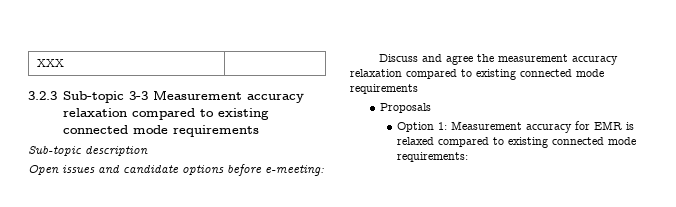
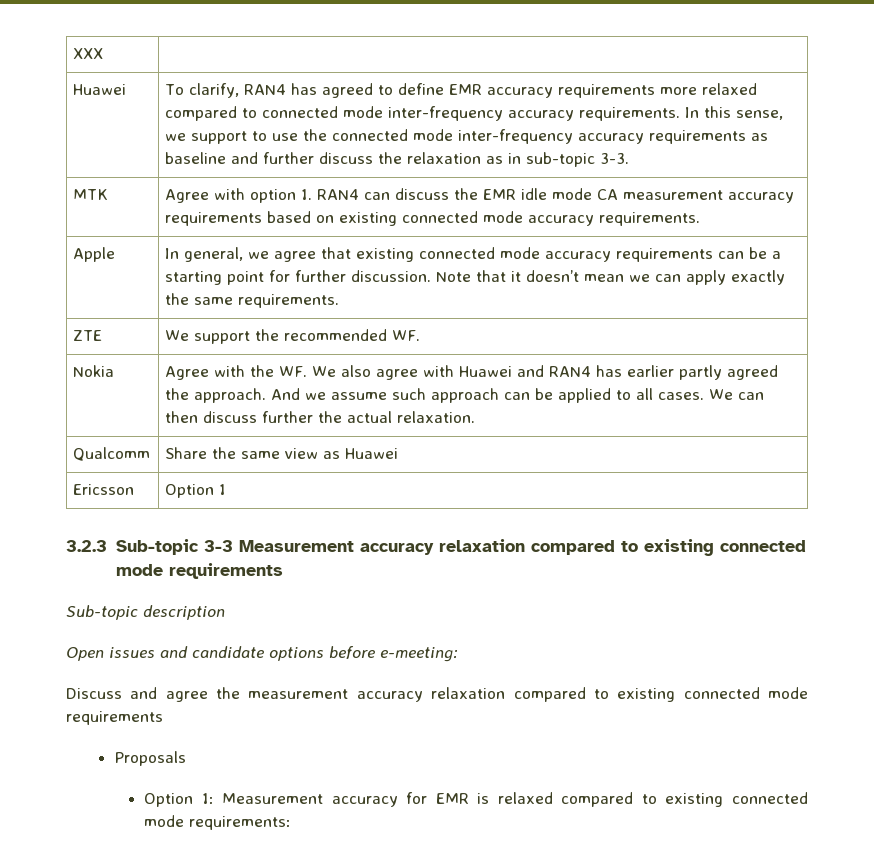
(64, 63) none -> [73,84,127,95] [165,83,758,98] [165,106,784,121] [165,129,769,144] [165,152,630,167] [73,189,109,200] [165,188,795,203] [165,211,701,226] [73,247,116,262] [165,247,782,262] [165,270,786,285] [165,293,340,308] [73,330,103,341] [165,329,421,344] [73,365,115,377] [165,365,779,380] [165,388,765,403] [165,411,476,423] [73,447,151,461] [165,447,399,459] [73,484,135,495] [165,484,227,498] // Huawei | To clarify, RAN4 has agreed to define EMR accuracy requirements more relaxed compared to connected mode inter-frequency accuracy requirements. In this sense, we support to use the connected mode inter-frequency accuracy requirements as baseline and further discuss the relaxation as in sub-topic 3-3. // MTK | Agree with option 1. RAN4 can discuss the EMR idle mode CA measurement accuracy requirements based on existing connected mode accuracy requirements. // Apple | In general, we agree that existing connected mode accuracy requirements can be a starting point for further discussion. Note that it doesn’t mean we can apply exactly the same requirements. // ZTE | We support the recommended WF. // Nokia | Agree with the WF. We also agree with Huawei and RAN4 has earlier partly agreed the approach. And we assume such approach can be applied to all cases. We can then discuss further the actual relaxation. // Qualcomm | Share the same view as Huawei // Ericsson | Option 1

